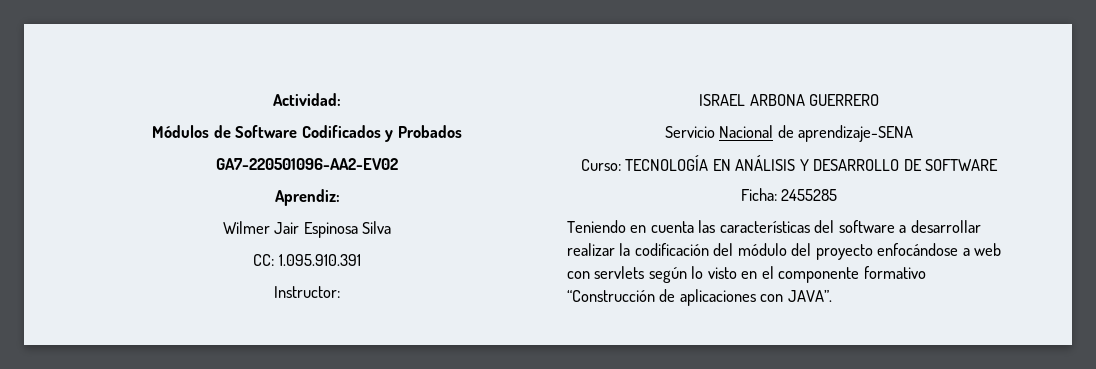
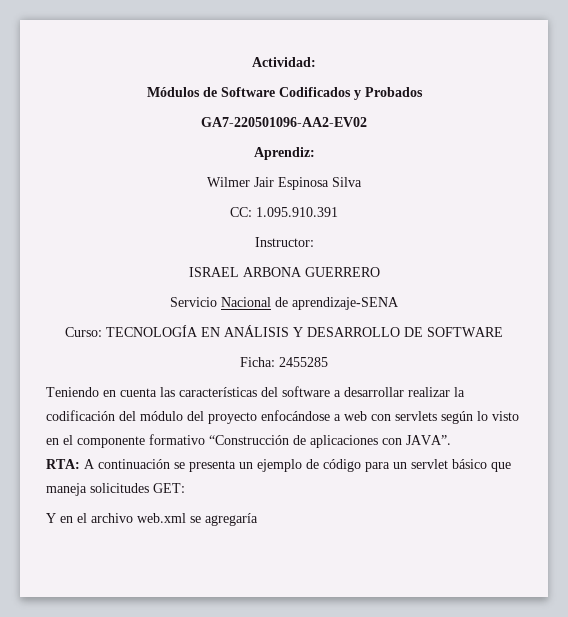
(832, 295) none -> [46,459,511,472] [46,483,185,496] [46,513,258,526] // RTA: A continuación se presenta un ejemplo de código para un servlet básico que maneja solicitudes GET: // Y en el archivo web.xml se agregaría

